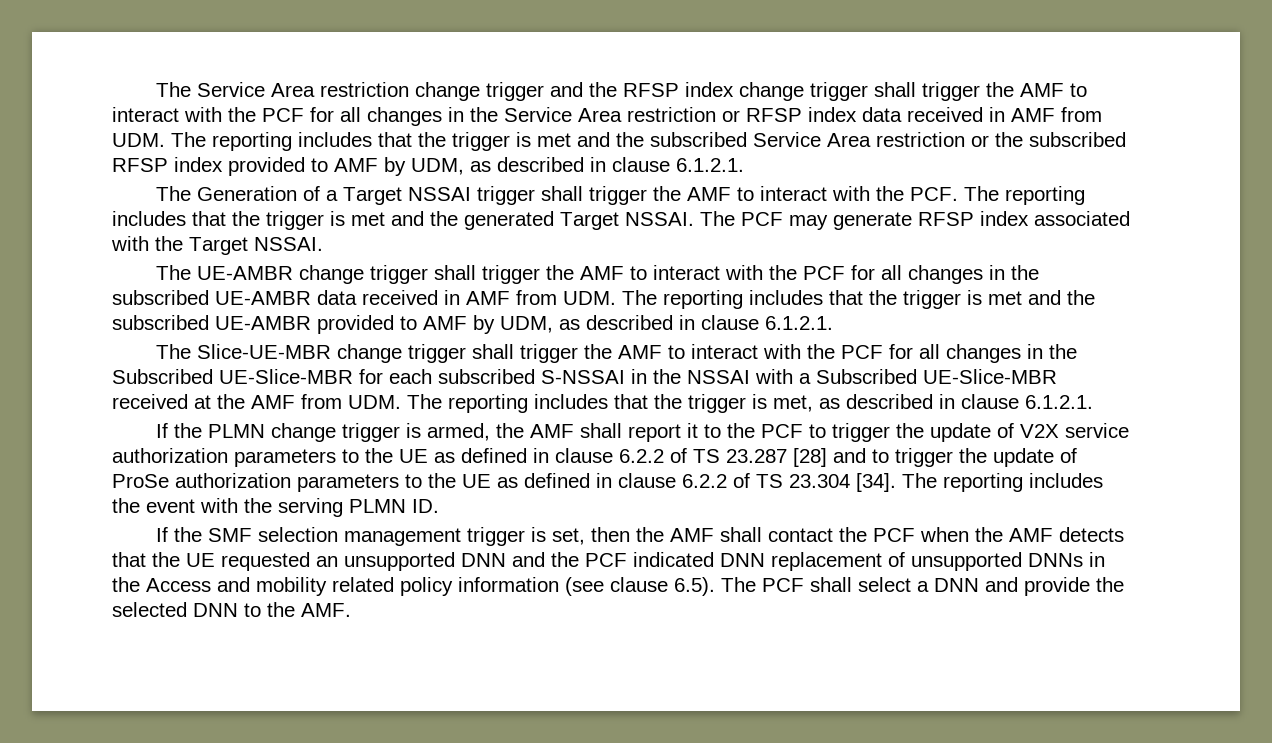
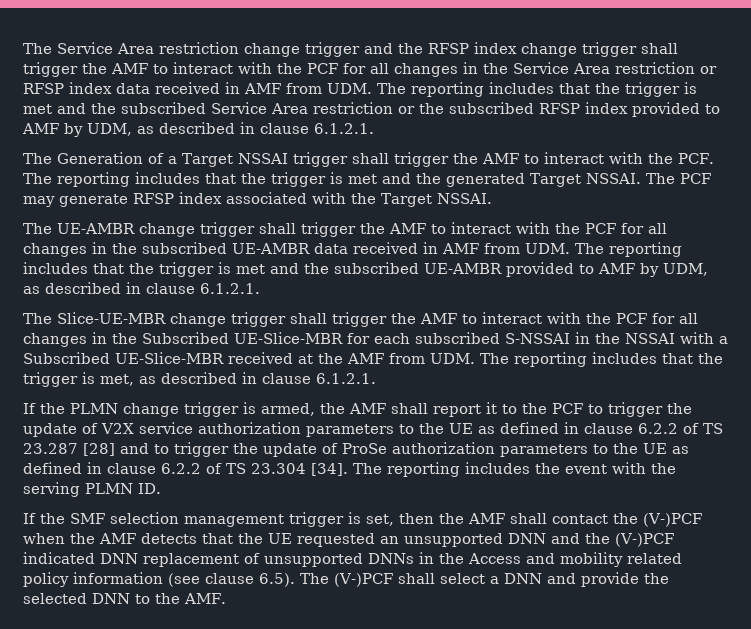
[873,528,916,542] PCF -> [643,513,702,527] (V-)PCF
[585,553,627,567] PCF -> [615,533,674,547] (V-)PCF
[762,578,804,592] PCF -> [334,573,393,587] (V-)PCF

